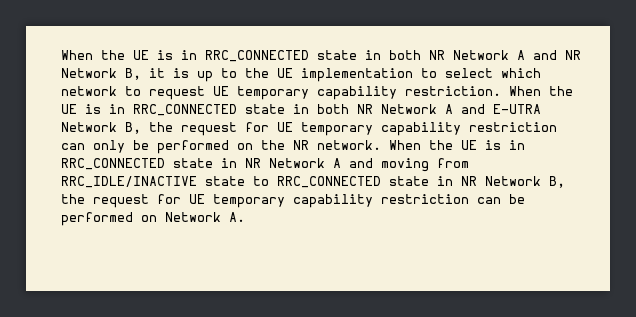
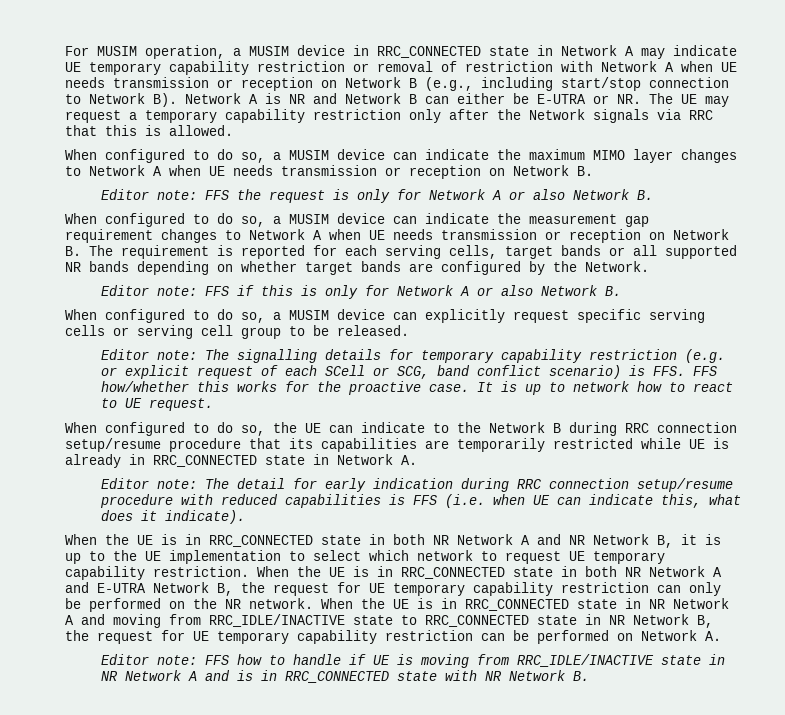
(61, 55) none -> [65,45,737,59] [65,61,737,75] [65,77,729,91] [65,93,729,107] [65,109,713,123] [65,125,233,136] [65,149,737,163] [65,165,593,179] [100,189,653,203] [65,213,649,227] [65,229,729,243] [65,245,737,259] [65,261,649,275] [100,285,621,299] [65,309,705,323] [65,325,409,339] [100,349,725,363] [100,365,717,379] [100,381,733,395] [100,398,213,411] [65,422,737,436] [65,438,729,452] [65,454,417,468] [100,478,733,492] [99,494,741,508] [100,510,245,524] For MUSIM operation, a MUSIM device in RRC_CONNECTED state in Network A may indicate UE temporary capability restriction or removal of restriction with Network A when UE needs transmission or reception on Network B (e.g., including start/stop connection to Network B). Network A is NR and Network B can either be E-UTRA or NR. The UE may request a temporary capability restriction only after the Network signals via RRC that this is allowed. // When configured to do so, a MUSIM device can indicate the maximum MIMO layer changes to Network A when UE needs transmission or reception on Network B. // Editor note: FFS the request is only for Network A or also Network B. // When configured to do so, a MUSIM device can indicate the measurement gap requirement changes to Network A when UE needs transmission or reception on Network B. The requirement is reported for each serving cells, target bands or all supported NR bands depending on whether target bands are configured by the Network. // Editor note: FFS if this is only for Network A or also Network B. // When configured to do so, a MUSIM device can explicitly request specific serving cells or serving cell group to be released. // Editor note: The signalling details for temporary capability restriction (e.g. or explicit request of each SCell or SCG, band conflict scenario) is FFS. FFS how/whether this works for the proactive case. It is up to network how to react to UE request. // When configured to do so, the UE can indicate to the Network B during RRC connection setup/resume procedure that its capabilities are temporarily restricted while UE is already in RRC_CONNECTED state in Network A. // Editor note: The detail for early indication during RRC connection setup/resume procedure with reduced capabilities is FFS (i.e. when UE can indicate this, what does it indicate). //
(245, 217) none -> [100,654,725,668] [100,670,589,683] // Editor note: FFS how to handle if UE is moving from RRC_IDLE/INACTIVE state in NR Network A and is in RRC_CONNECTED state with NR Network B.

